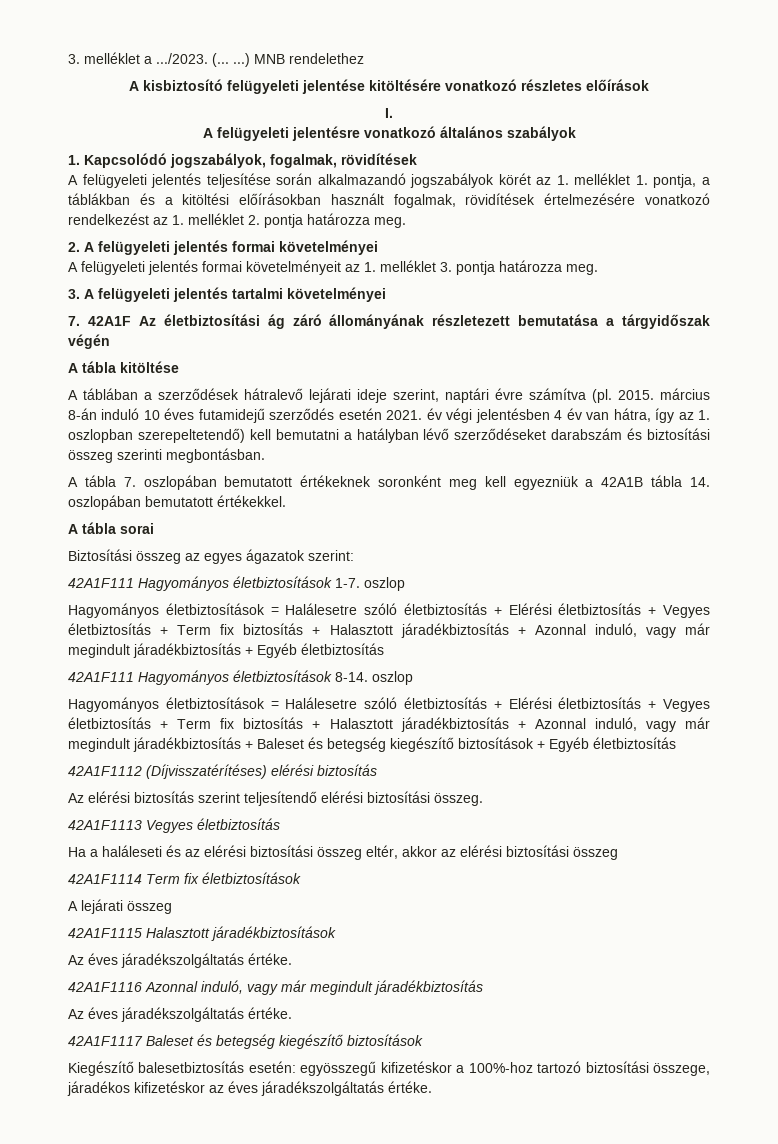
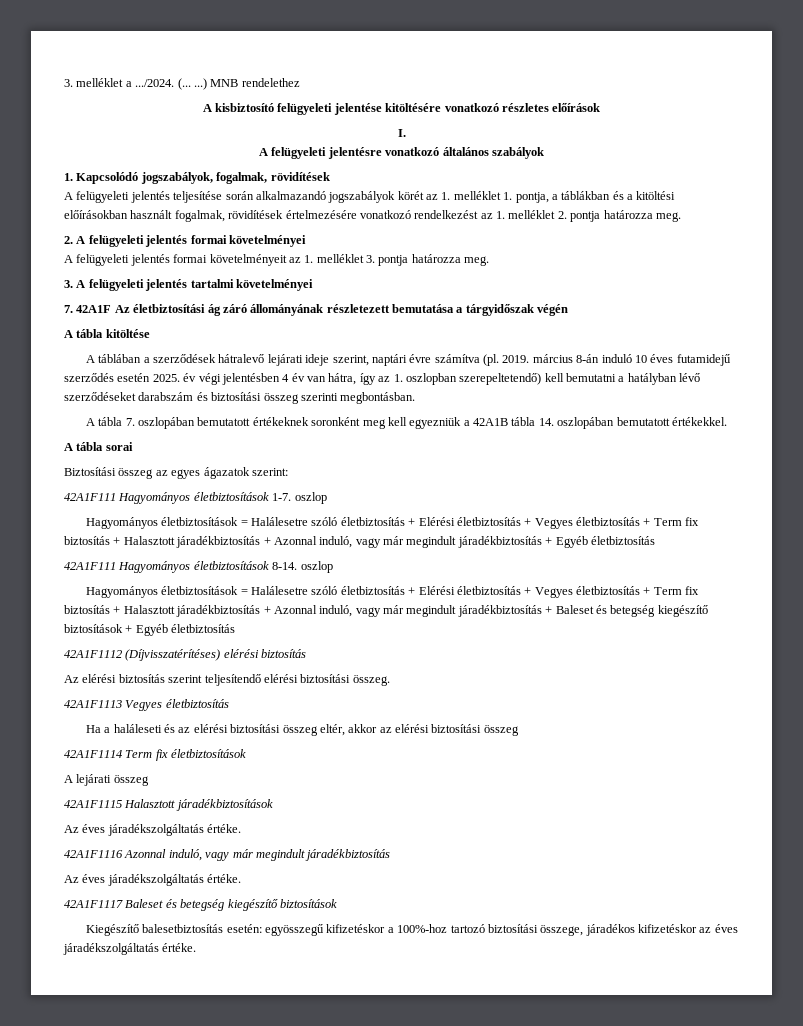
[156,53,208,64] .../2023. -> [135,79,175,87] .../2024.
[618,390,654,400] 2015. -> [502,355,530,363] 2019.
[386,410,423,420] 2021. -> [152,374,180,382] 2025.

